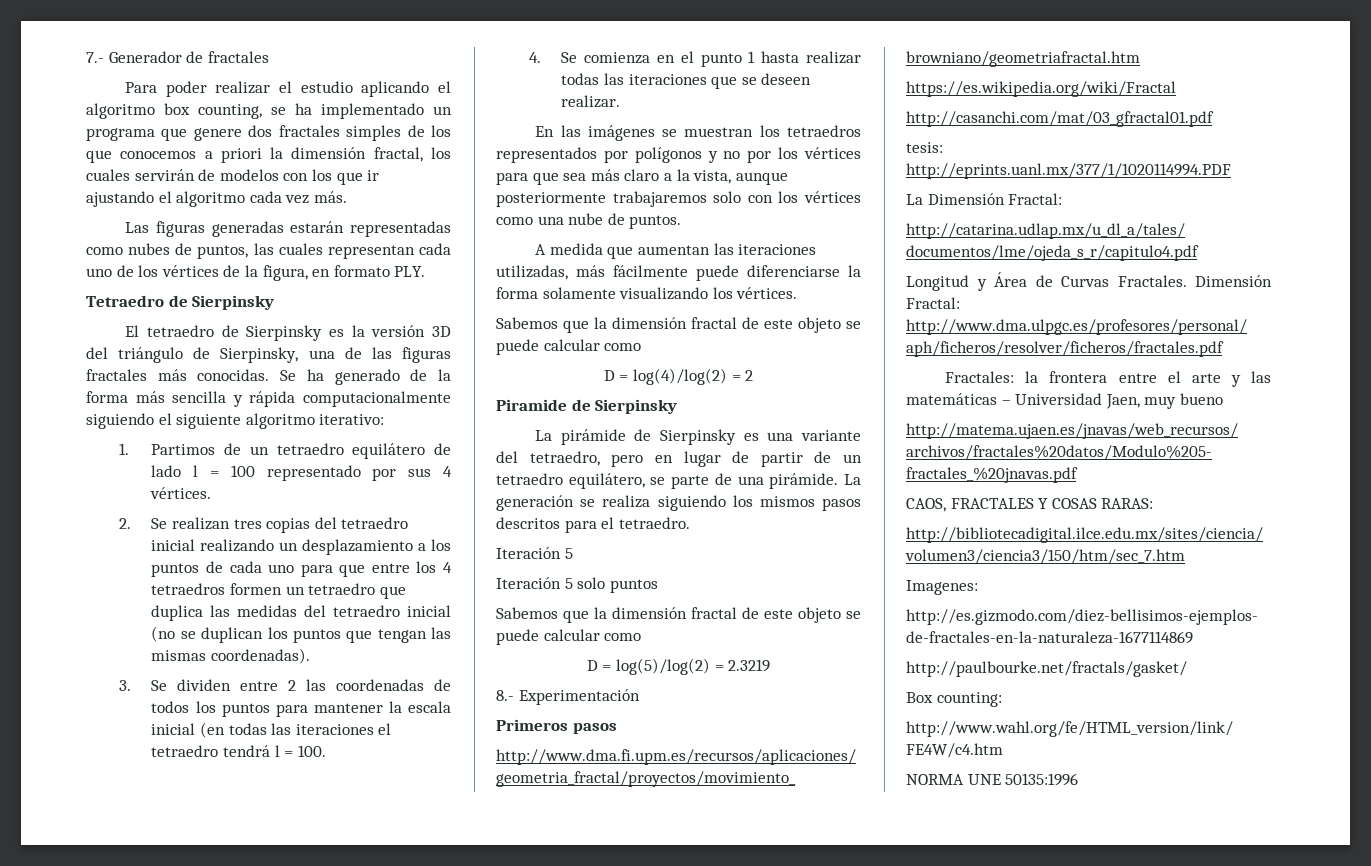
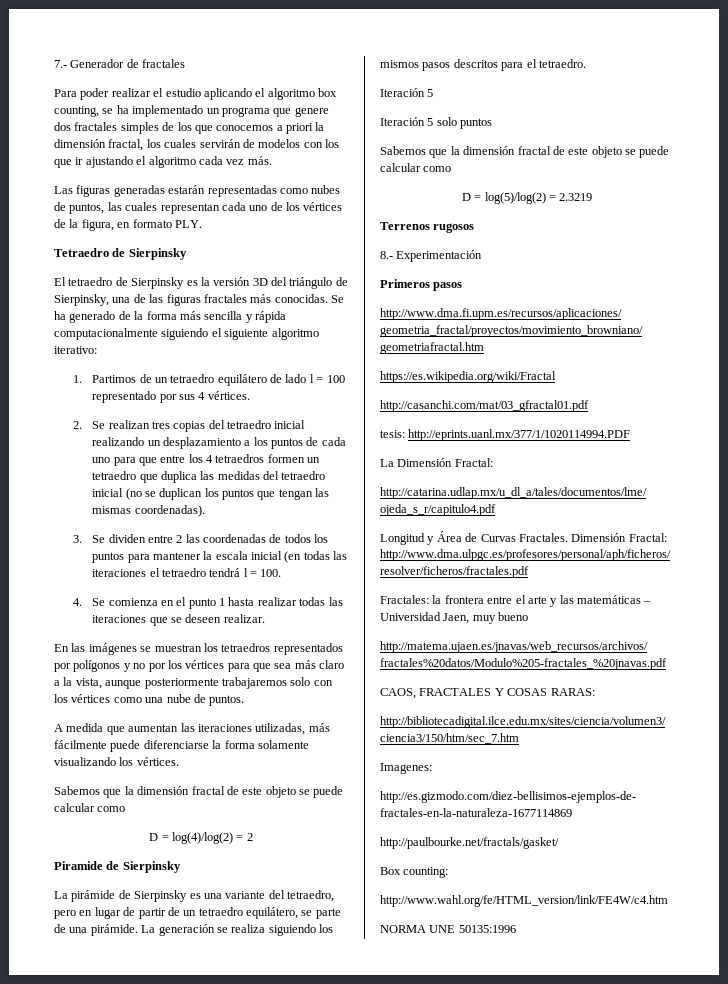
(771, 665) none -> [380,222,475,233] // Terrenos rugosos

